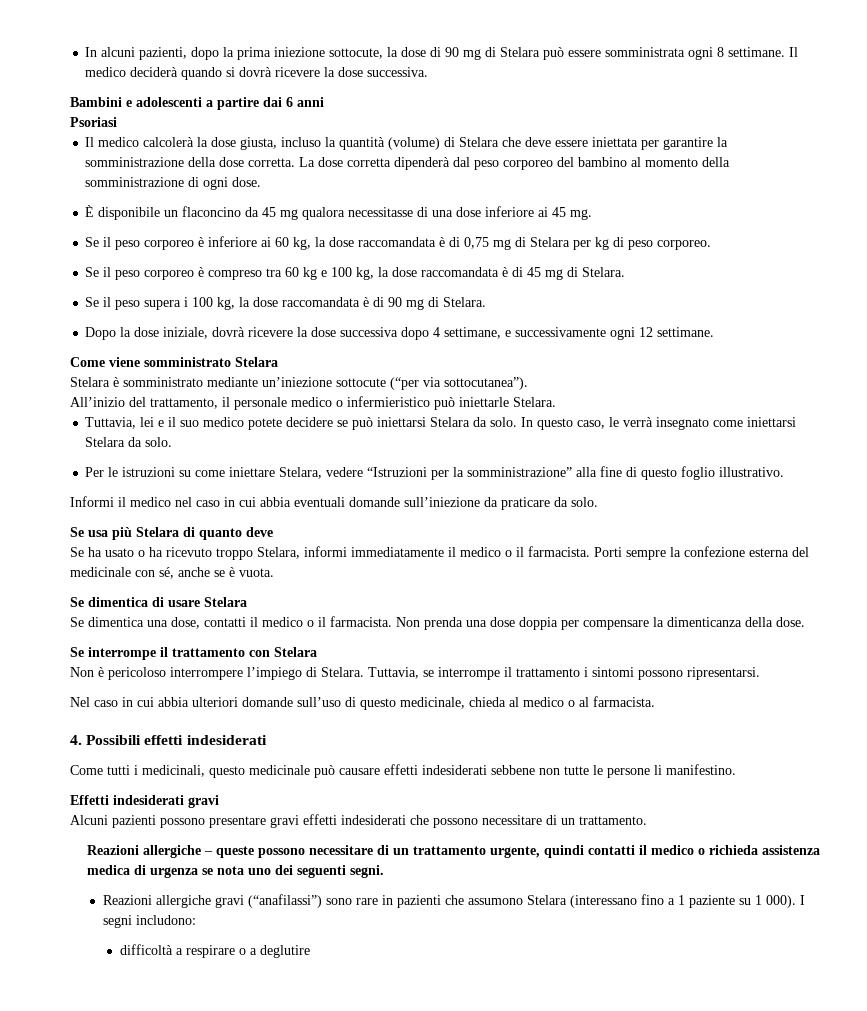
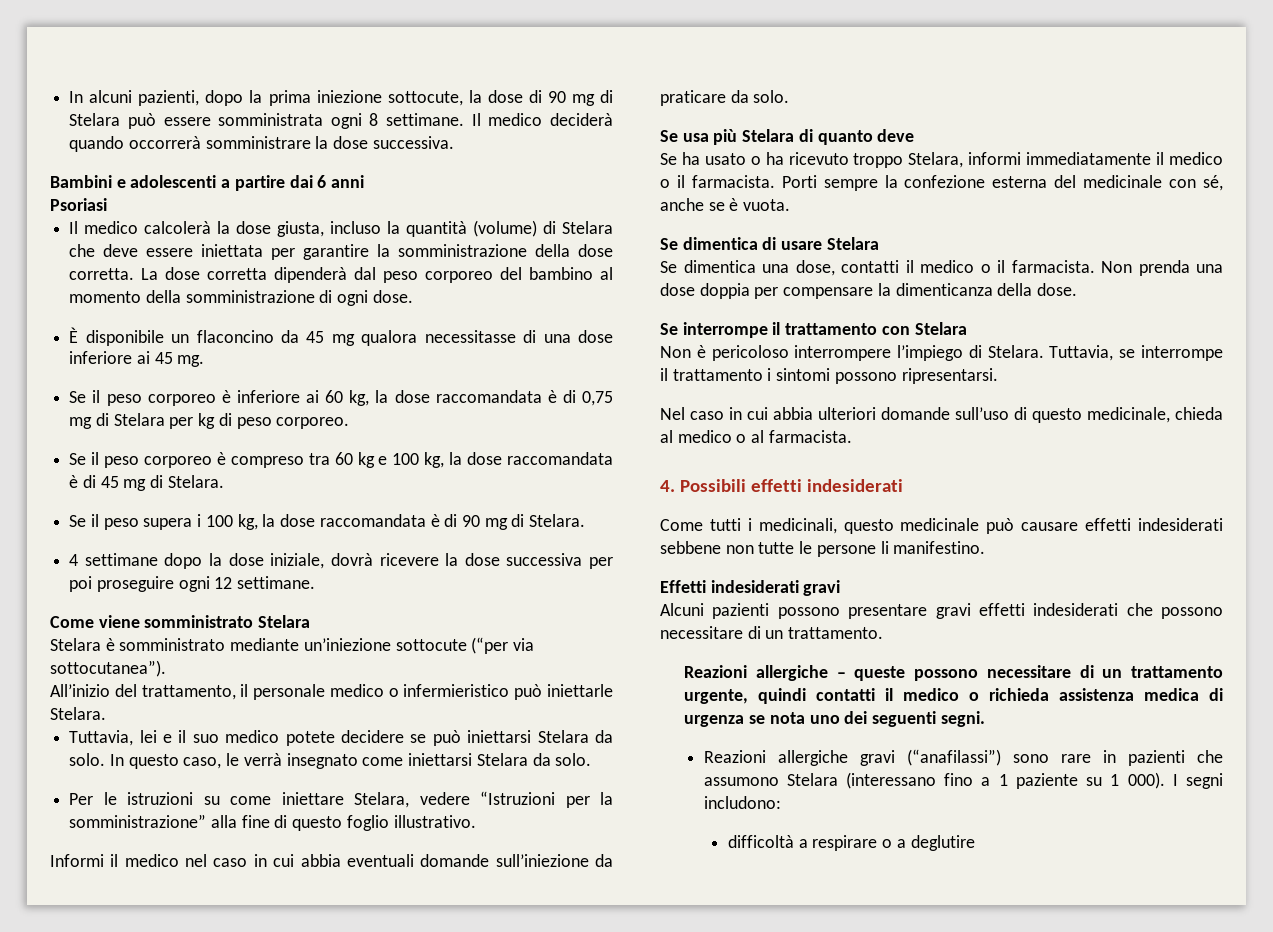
[226,67,321,77] si dovrà ricevere -> [128,136,311,149] occorrerà somministrare
[85,327,117,340] Dopo -> [69,553,203,569] 4 settimane dopo
[401,327,607,340] dopo 4 settimane, e successivamente -> [589,557,614,569] [69,576,174,592] per poi proseguire

